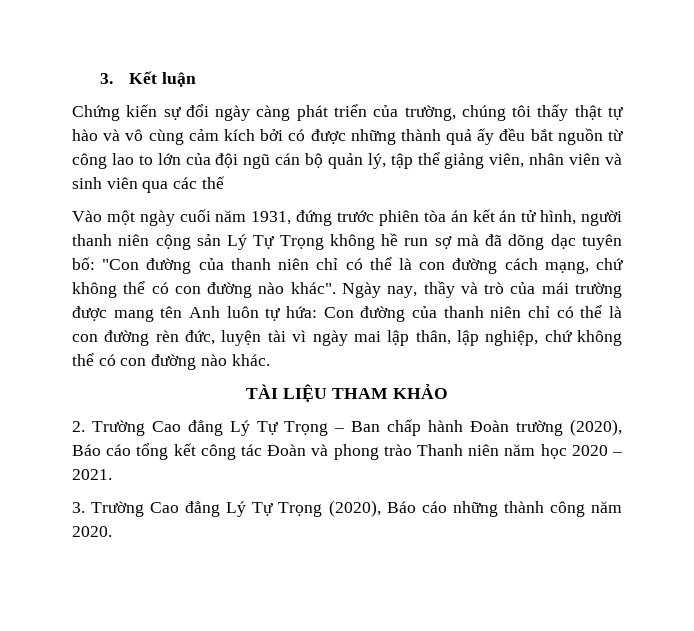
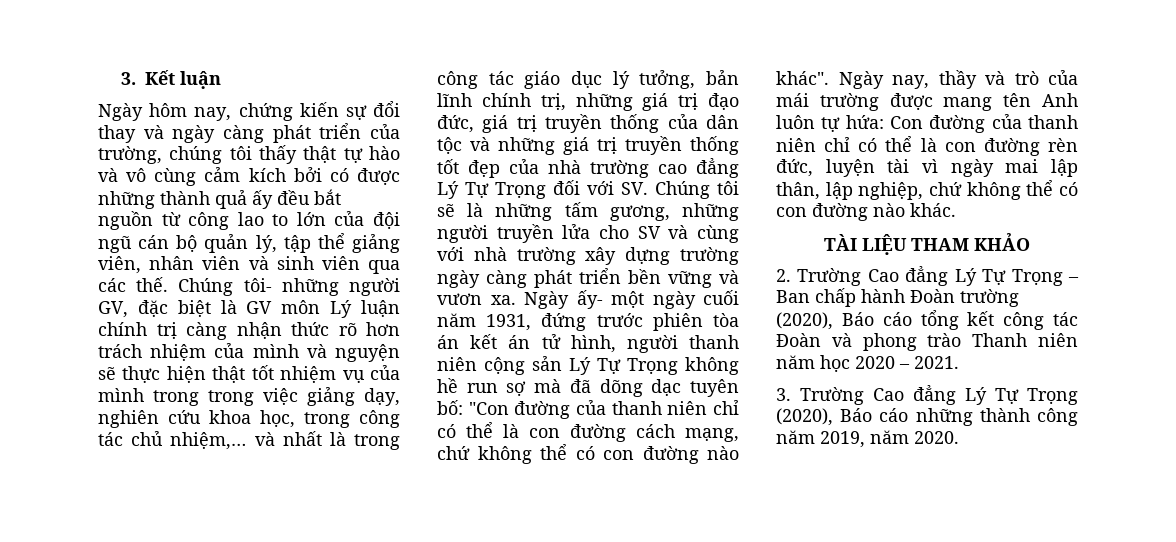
[72,105,120,121] Chứng -> [98,103,293,121] Ngày hôm nay, chứng
(209, 110) none -> [98,125,164,143] thay và
[201,176,225,189] [72,210,102,222] thế // Vào -> [136,277,400,296] [98,300,400,318] [98,322,400,340] [98,343,400,362] [98,365,400,383] [98,387,400,406] [98,410,400,428] [98,431,400,450] [437,70,739,89] [437,93,739,111] [437,114,739,133] [437,136,739,155] [437,158,739,178] [437,180,739,199] [437,202,739,221] [437,224,739,243] [437,247,739,265] [437,268,739,288] [437,290,603,309] thế. Chúng tôi- những người GV, đặc biệt là GV môn Lý luận chính trị càng nhận thức rõ hơn trách nhiệm của mình và nguyện sẽ thực hiện thật tốt nhiệm vụ của mình trong trong việc giảng dạy, nghiên cứu khoa học, trong công tác chủ nhiệm,… và nhất là trong công tác giáo dục lý tưởng, bản lĩnh chính trị, những giá trị đạo đức, giá trị truyền thống của dân tộc và những giá trị truyền thống tốt đẹp của nhà trường cao đẳng Lý Tự Trọng đối với SV. Chúng tôi sẽ là những tấm gương, những người truyền lửa cho SV và cùng với nhà trường xây dựng trường ngày càng phát triển bền vững và vươn xa. Ngày ấy-
(622, 507) none -> [820,430,909,448] 2019, năm

